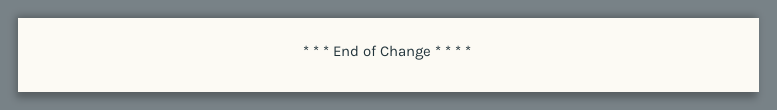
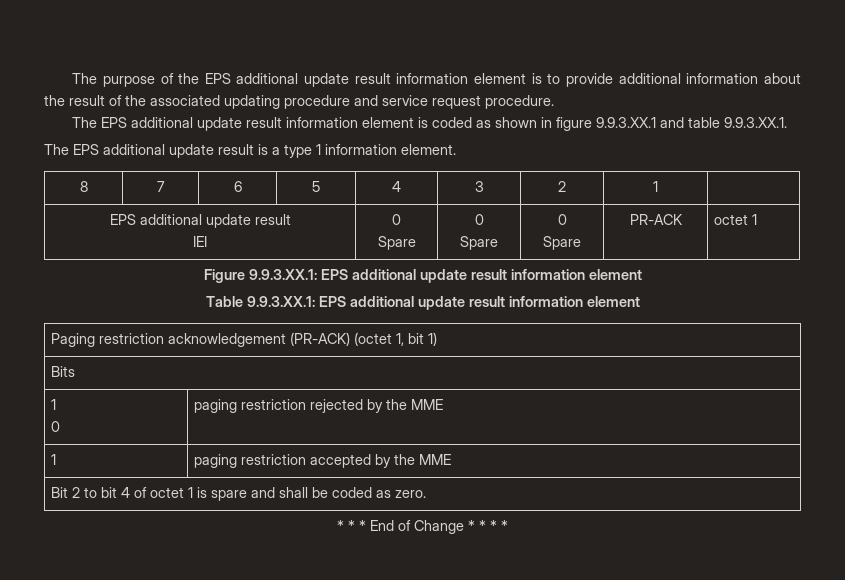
(302, 50) none -> [72,73,801,87] [44,95,554,109] [72,117,788,131] [44,144,456,158] [79,181,88,192] [157,181,165,192] [233,181,242,192] [312,181,320,192] [392,181,401,192] [474,181,484,192] [558,181,566,192] [653,181,658,192] [109,214,291,228] [193,236,207,247] [392,214,401,225] [377,236,416,250] [474,214,484,225] [460,236,498,250] [557,214,567,225] [543,236,581,250] [629,214,683,225] [713,214,757,225] [203,269,642,283] [205,296,640,310] [50,332,437,347] [50,366,75,377] [50,399,56,410] [50,421,60,432] [193,399,443,413] [50,454,56,465] [193,454,451,468] [50,487,426,501] The purpose of the EPS additional update result information element is to provide additional information about the result of the associated updating procedure and service request procedure. // The EPS additional update result information element is coded as shown in figure 9.9.3.XX.1 and table 9.9.3.XX.1. // The EPS additional update result is a type 1 information element. // 8 | 7 | 6 | 5 | 4 | 3 | 2 | 1 | // EPS additional update result // IEI | 0 // Spare | 0 // Spare | 0 // Spare | PR-ACK | octet 1 // Figure 9.9.3.XX.1: EPS additional update result information element // Table 9.9.3.XX.1: EPS additional update result information element // Paging restriction acknowledgement (PR-ACK) (octet 1, bit 1) // Bits // 1 // 0 | paging restriction rejected by the MME // 1 | paging restriction accepted by the MME // Bit 2 to bit 4 of octet 1 is spare and shall be coded as zero. //

